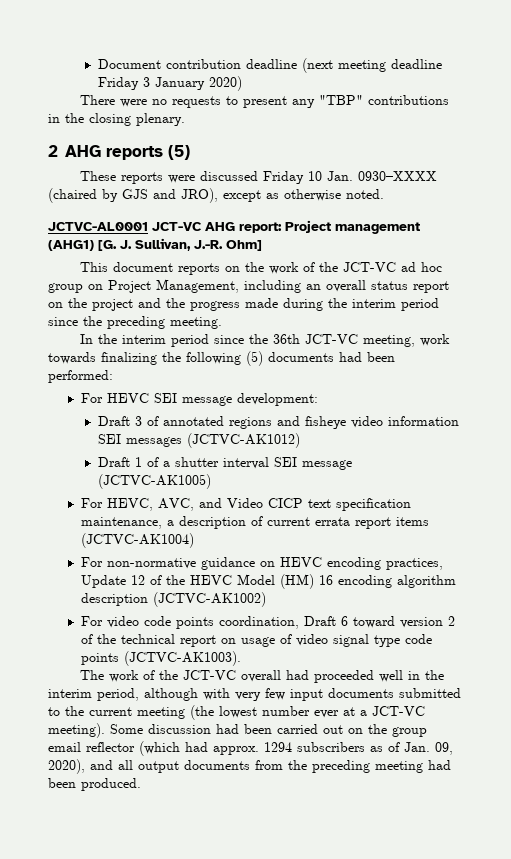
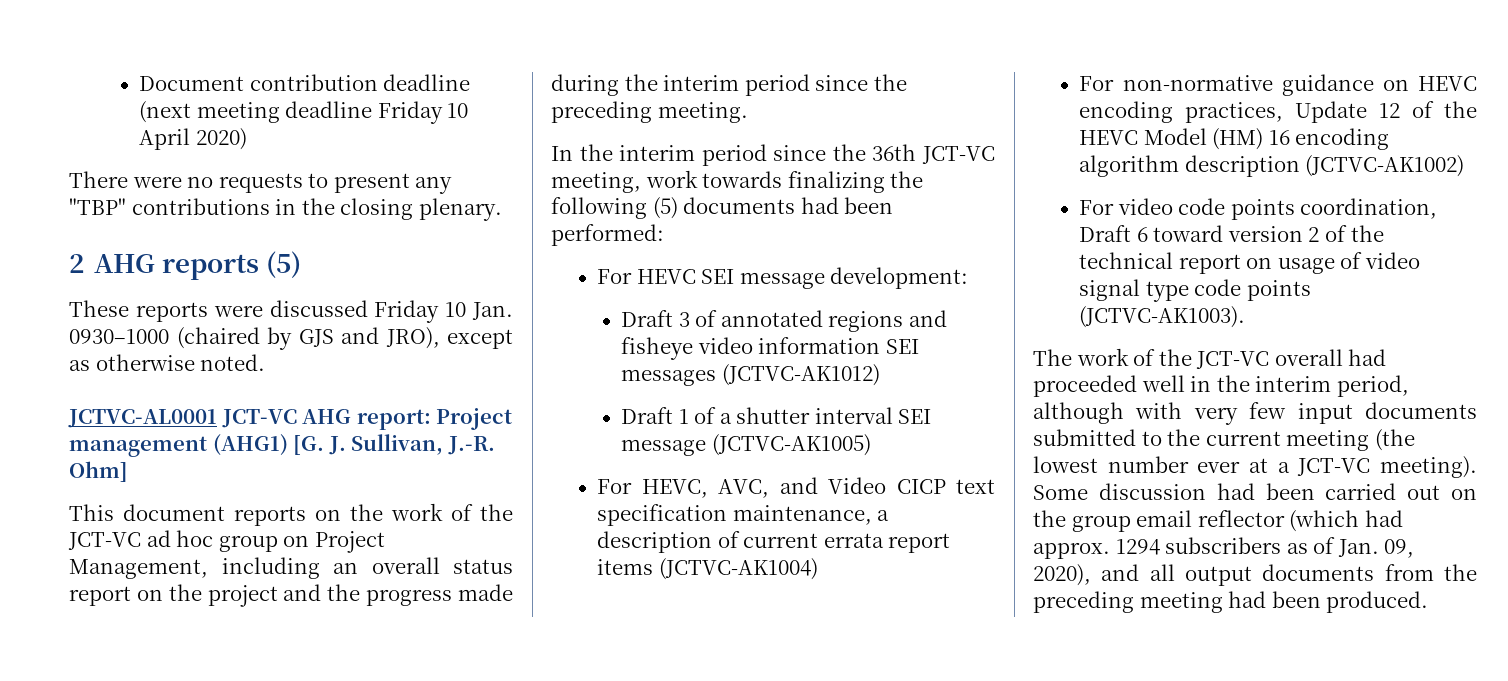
[143,77,206,90] 3 January -> [447,103,469,118] [139,128,191,150] 10 April
[357,171,437,181] 0930–XXXX -> [69,329,169,344] 0930–1000

